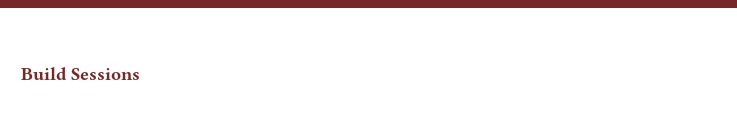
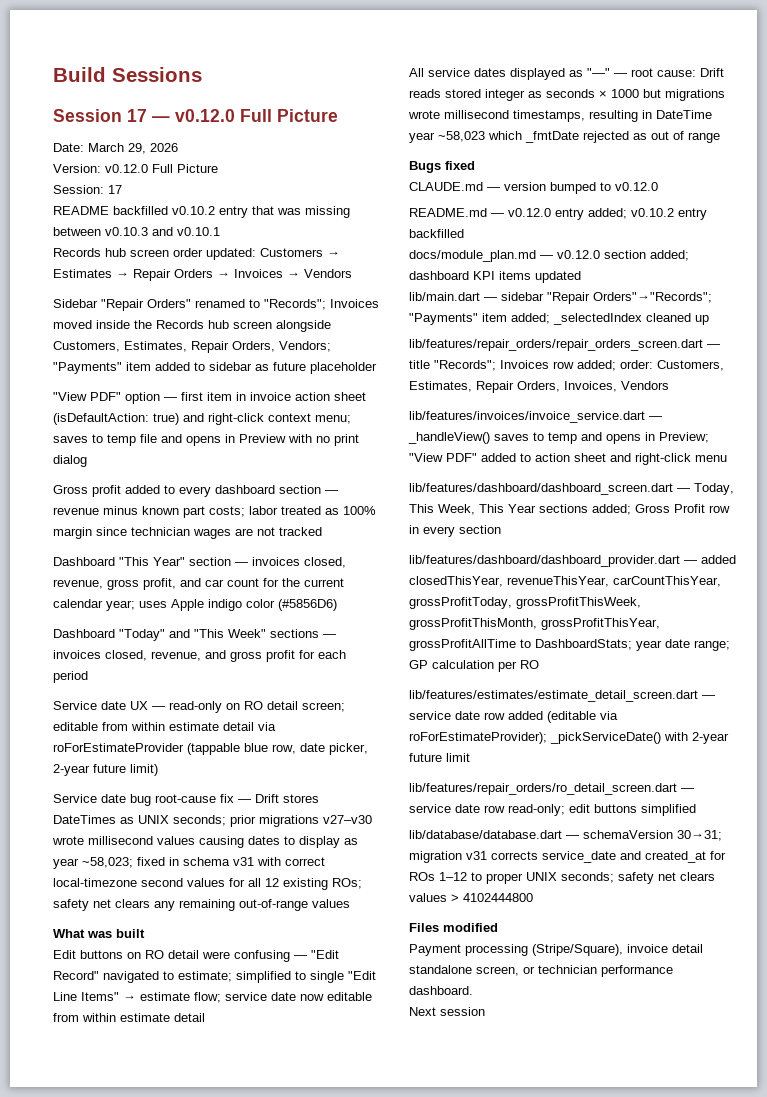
(140, 74) none -> [53,109,338,122] [53,143,178,154] [53,164,218,173] [53,185,122,194] [53,206,350,218] [53,227,220,236] [53,248,340,260] [53,269,352,281] [53,299,379,311] [53,320,331,332] [53,341,331,353] [53,362,377,374] [53,392,366,404] [53,413,351,425] [53,434,359,446] [53,455,87,467] [53,485,338,497] [53,506,376,518] [53,527,322,539] [53,557,346,568] [53,578,344,590] [53,599,337,611] [53,629,336,641] [53,650,346,662] [53,671,88,683] [53,701,345,713] [53,722,276,731] [53,743,368,755] [53,764,158,776] [53,794,319,806] [53,815,372,827] [52,836,358,848] [53,857,325,869] [53,878,362,890] [53,899,350,911] [53,929,145,938] [53,950,339,962] [53,971,376,983] [53,992,372,1003] [53,1013,205,1022] [409,68,724,80] [409,89,725,101] [408,110,712,122] [409,131,720,143] [409,161,475,173] [409,182,658,194] [409,208,707,220] [409,229,464,238] [409,250,689,262] [409,271,581,283] [409,292,712,304] [409,313,709,325] [409,339,720,351] [409,360,724,371] [409,381,669,393] [409,411,662,423] [408,432,709,444] [409,453,727,465] [409,483,734,495] [409,504,730,515] [409,525,501,537] [409,555,736,567] [409,576,721,587] [409,597,641,609] [409,618,660,630] [409,639,730,651] [409,660,539,672] [409,690,715,702] [409,711,618,723] [409,732,729,744] [409,753,470,762] [409,783,694,795] [409,804,696,816] [409,830,722,841] [409,851,726,863] [409,872,715,884] [409,893,533,902] [409,923,498,932] [409,944,703,956] [409,965,673,977] [409,986,473,995] [409,1007,485,1016] // Session 17 — v0.12.0 Full Picture // Date: March 29, 2026 // Version: v0.12.0 Full Picture // Session: 17 // README backfilled v0.10.2 entry that was missing between v0.10.3 and v0.10.1 // Records hub screen order updated: Customers → Estimates → Repair Orders → Invoices → Vendors // Sidebar "Repair Orders" renamed to "Records"; Invoices moved inside the Records hub screen alongside Customers, Estimates, Repair Orders, Vendors; "Payments" item added to sidebar as future placeholder // "View PDF" option — first item in invoice action sheet (isDefaultAction: true) and right-click context menu; saves to temp file and opens in Preview with no print dialog // Gross profit added to every dashboard section — revenue minus known part costs; labor treated as 100% margin since technician wages are not tracked // Dashboard "This Year" section — invoices closed, revenue, gross profit, and car count for the current calendar year; uses Apple indigo color (#5856D6) // Dashboard "Today" and "This Week" sections — invoices closed, revenue, and gross profit for each period // Service date UX — read-only on RO detail screen; editable from within estimate detail via roForEstimateProvider (tappable blue row, date picker, 2-year future limit) // Service date bug root-cause fix — Drift stores DateTimes as UNIX seconds; prior migrations v27–v30 wrote millisecond values causing dates to display as year ~58,023; fixed in schema v31 with correct local-timezone second values for all 12 existing ROs; safety net clears any remaining out-of-range values // What was built // Edit buttons on RO detail were confusing — "Edit Record" navigated to estimate; simplified to single "Edit Line Items" → estimate flow; service date now editable from within estimate detail // All service dates displayed as "—" — root cause: Drift reads stored integer as seconds × 1000 but migrations wrote millisecond timestamps, resulting in DateTime year ~58,023 which _fmtDate rejected as out of range // Bugs fixed // CLAUDE.md — version bumped to v0.12.0 // README.md — v0.12.0 entry added; v0.10.2 entry backfilled // docs/module_plan.md — v0.12.0 section added; dashboard KPI items updated // lib/main.dart — sidebar "Repair Orders"→"Records"; "Payments" item added; _selectedIndex cleaned up // lib/features/repair_orders/repair_orders_screen.dart — title "Records"; Invoices row added; order: Customers, Estimates, Repair Orders, Invoices, Vendors // lib/features/invoices/invoice_service.dart — _handleView() saves to temp and opens in Preview; "View PDF" added to action sheet and right-click menu // lib/features/dashboard/dashboard_screen.dart — Today, This Week, This Year sections added; Gross Profit row in every section // lib/features/dashboard/dashboard_provider.dart — added closedThisYear, revenueThisYear, carCountThisYear, grossProfitToday, grossProfitThisWeek, grossProfitThisMonth, grossProfitThisYear, grossProfitAllTime to DashboardStats; year date range; GP calculation per RO // lib/features/estimates/estimate_detail_screen.dart — service date row added (editable via roForEstimateProvider); _pickServiceDate() with 2-year future limit // lib/features/repair_orders/ro_detail_screen.dart — service date row read-only; edit buttons simplified // lib/database/database.dart — schemaVersion 30→31; migration v31 corrects service_date and created_at for ROs 1–12 to proper UNIX seconds; safety net clears values > 4102444800 // Files modified // Payment processing (Stripe/Square), invoice detail standalone screen, or technician performance dashboard. // Next session

